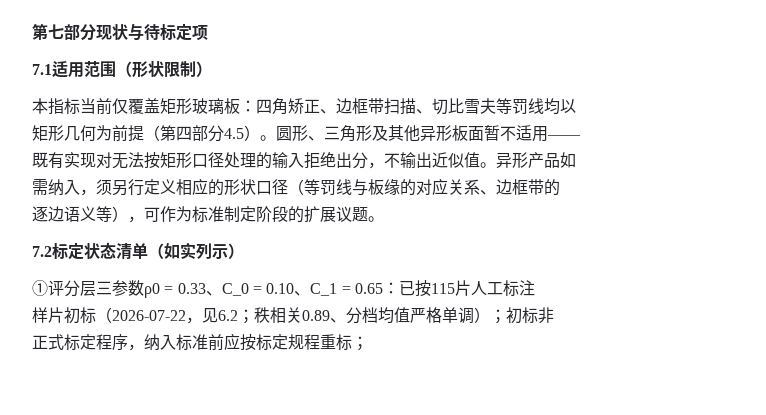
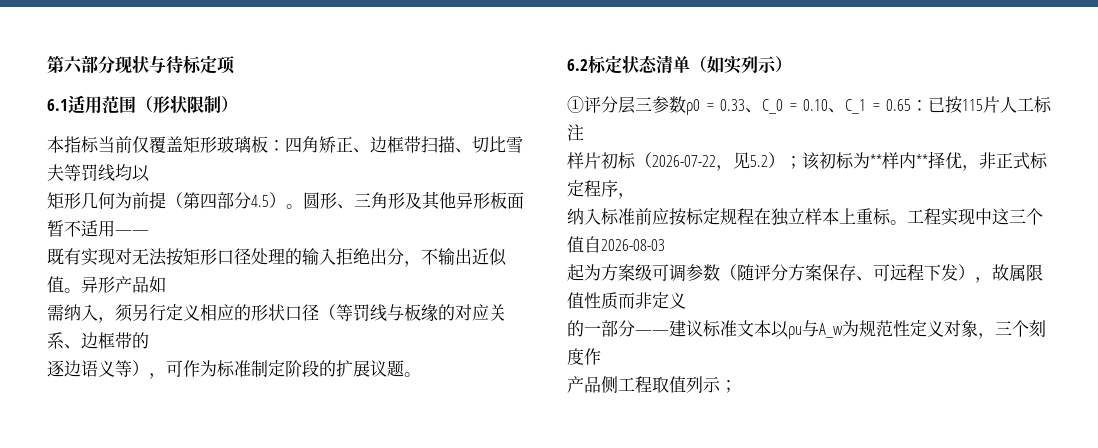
[32,23,64,40] 第七 -> [47,55,83,74] 第六
[32,64,52,75] 7.1 -> [47,99,68,111] 6.1
[32,246,52,257] 7.2 -> [567,59,588,71] 6.2
[218,307,554,324] 6.2；秩相关0.89、分档均值严格单调）；初标非 // -> [750,151,996,171] 5.2）；该初标为**样内**择优，非
(144, 347) none -> (635, 196) //
[320,334,352,351] 重标 -> [754,208,1043,226] [567,236,665,253] [567,264,1043,283] [567,292,686,310] [567,320,1046,339] [567,348,601,365] [567,376,721,393] 在独立样本上重标。工程实现中这三个值自2026-08-03 // 起为方案级可调参数（随评分方案保存、可远程下发），故属限值性质而非定义 // 的一部分——建议标准文本以ρu与A_w为规范性定义对象，三个刻度作 // 产品侧工程取值列示

